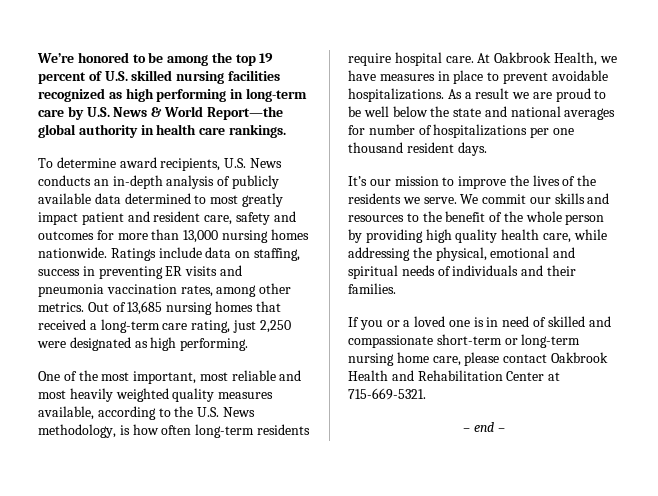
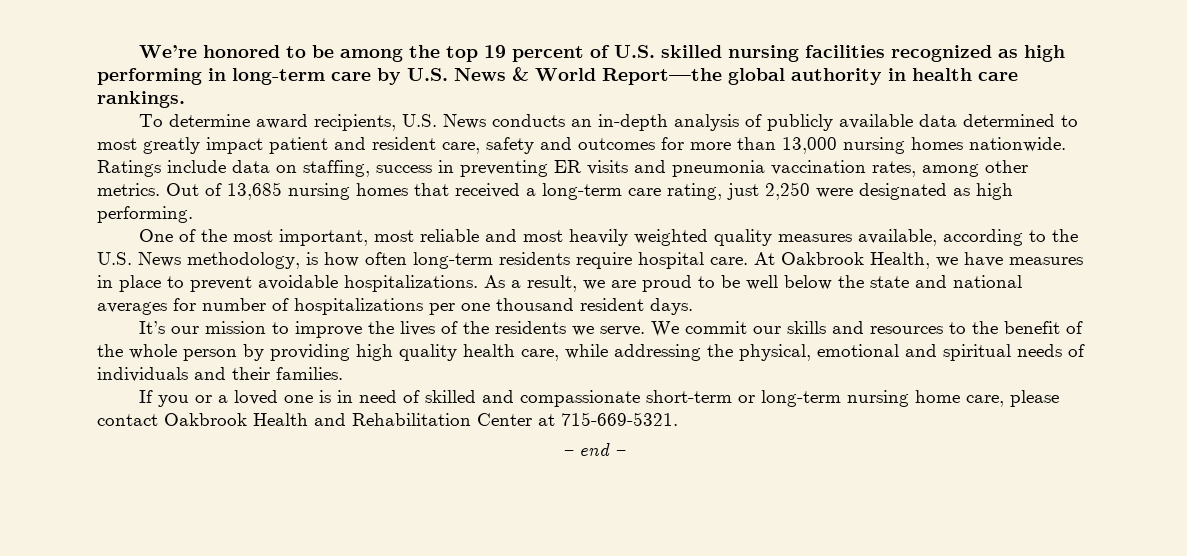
[475,88,510,99] result -> [527,275,577,292] result,

